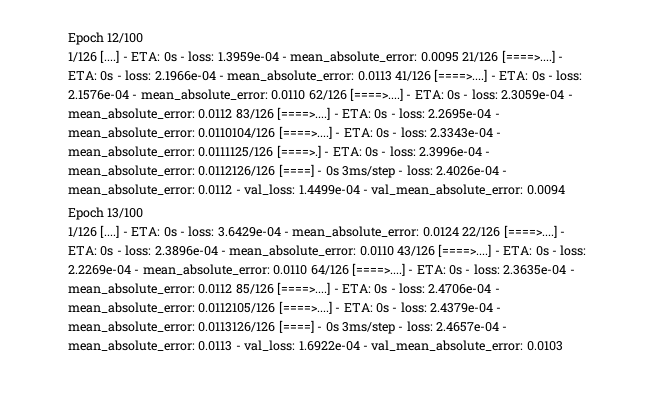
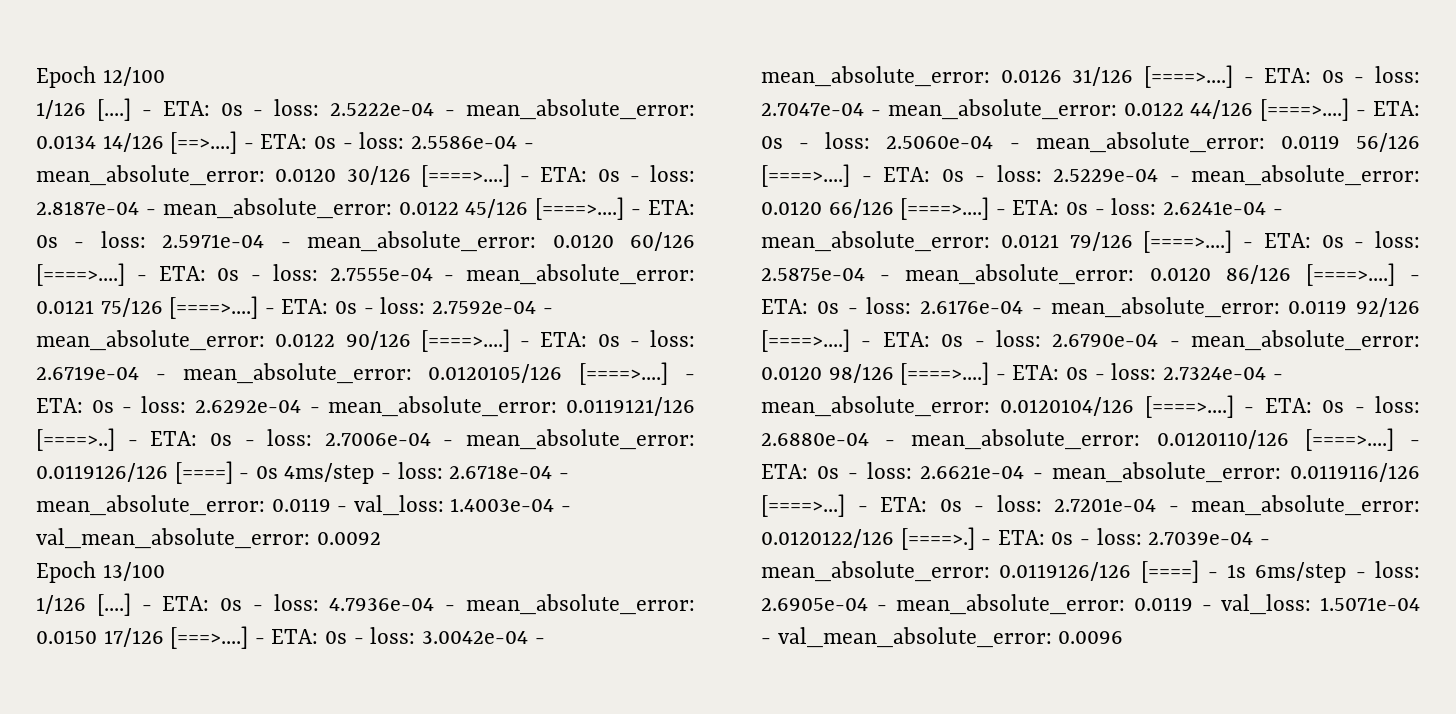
[217,50,563,63] [68,69,583,82] [68,88,573,101] [68,107,500,120] [68,126,502,139] [68,145,491,158] [68,164,508,178] [68,184,565,195] 1.3959e-04 - mean_absolute_error: 0.0095 21/126 [====>....] - ETA: 0s - loss: 2.1966e-04 - mean_absolute_error: 0.0113 41/126 [====>....] - ETA: 0s - loss: 2.1576e-04 - mean_absolute_error: 0.0110 62/126 [====>....] - ETA: 0s - loss: 2.3059e-04 - mean_absolute_error: 0.0112 83/126 [====>....] - ETA: 0s - loss: 2.2695e-04 - mean_absolute_error: 0.0110104/126 [====>....] - ETA: 0s - loss: 2.3343e-04 - mean_absolute_error: 0.0111125/126 [====>.] - ETA: 0s - loss: 2.3996e-04 - mean_absolute_error: 0.0112126/126 [====] - 0s 3ms/step - loss: 2.4026e-04 - mean_absolute_error: 0.0112 - val_loss: 1.4499e-04 - val_mean_absolute_error: 0.0094 -> [330,99,695,120] [36,131,534,154] [36,164,695,187] [36,197,696,220] [36,231,695,252] [36,263,695,286] [36,296,553,319] [36,329,695,352] [36,362,695,385] [36,396,695,417] [36,428,695,451] [36,461,569,484] [36,495,572,516] [36,528,381,549] 2.5222e-04 - mean_absolute_error: 0.0134 14/126 [==>....] - ETA: 0s - loss: 2.5586e-04 - mean_absolute_error: 0.0120 30/126 [====>....] - ETA: 0s - loss: 2.8187e-04 - mean_absolute_error: 0.0122 45/126 [====>....] - ETA: 0s - loss: 2.5971e-04 - mean_absolute_error: 0.0120 60/126 [====>....] - ETA: 0s - loss: 2.7555e-04 - mean_absolute_error: 0.0121 75/126 [====>....] - ETA: 0s - loss: 2.7592e-04 - mean_absolute_error: 0.0122 90/126 [====>....] - ETA: 0s - loss: 2.6719e-04 - mean_absolute_error: 0.0120105/126 [====>....] - ETA: 0s - loss: 2.6292e-04 - mean_absolute_error: 0.0119121/126 [====>..] - ETA: 0s - loss: 2.7006e-04 - mean_absolute_error: 0.0119126/126 [====] - 0s 4ms/step - loss: 2.6718e-04 - mean_absolute_error: 0.0119 - val_loss: 1.4003e-04 - val_mean_absolute_error: 0.0092
[217,225,565,238] [68,244,587,257] [68,263,575,276] [68,282,500,295] [68,301,502,314] [68,320,508,334] [68,340,563,351] 3.6429e-04 - mean_absolute_error: 0.0124 22/126 [====>....] - ETA: 0s - loss: 2.3896e-04 - mean_absolute_error: 0.0110 43/126 [====>....] - ETA: 0s - loss: 2.2269e-04 - mean_absolute_error: 0.0110 64/126 [====>....] - ETA: 0s - loss: 2.3635e-04 - mean_absolute_error: 0.0112 85/126 [====>....] - ETA: 0s - loss: 2.4706e-04 - mean_absolute_error: 0.0112105/126 [====>....] - ETA: 0s - loss: 2.4379e-04 - mean_absolute_error: 0.0113126/126 [====] - 0s 3ms/step - loss: 2.4657e-04 - mean_absolute_error: 0.0113 - val_loss: 1.6922e-04 - val_mean_absolute_error: 0.0103 -> [329,594,695,615] [36,626,545,649] [761,65,1420,88] [761,98,1421,121] [761,132,1420,153] [761,164,1420,187] [761,197,1283,220] [761,230,1420,253] [761,263,1420,286] [761,297,1420,318] [761,329,1420,352] [761,362,1283,385] [761,395,1420,418] [761,428,1420,451] [761,462,1420,483] [761,494,1420,517] [761,527,1270,550] [761,560,1420,583] [761,594,1420,615] [761,627,1124,648] 4.7936e-04 - mean_absolute_error: 0.0150 17/126 [===>....] - ETA: 0s - loss: 3.0042e-04 - mean_absolute_error: 0.0126 31/126 [====>....] - ETA: 0s - loss: 2.7047e-04 - mean_absolute_error: 0.0122 44/126 [====>....] - ETA: 0s - loss: 2.5060e-04 - mean_absolute_error: 0.0119 56/126 [====>....] - ETA: 0s - loss: 2.5229e-04 - mean_absolute_error: 0.0120 66/126 [====>....] - ETA: 0s - loss: 2.6241e-04 - mean_absolute_error: 0.0121 79/126 [====>....] - ETA: 0s - loss: 2.5875e-04 - mean_absolute_error: 0.0120 86/126 [====>....] - ETA: 0s - loss: 2.6176e-04 - mean_absolute_error: 0.0119 92/126 [====>....] - ETA: 0s - loss: 2.6790e-04 - mean_absolute_error: 0.0120 98/126 [====>....] - ETA: 0s - loss: 2.7324e-04 - mean_absolute_error: 0.0120104/126 [====>....] - ETA: 0s - loss: 2.6880e-04 - mean_absolute_error: 0.0120110/126 [====>....] - ETA: 0s - loss: 2.6621e-04 - mean_absolute_error: 0.0119116/126 [====>...] - ETA: 0s - loss: 2.7201e-04 - mean_absolute_error: 0.0120122/126 [====>.] - ETA: 0s - loss: 2.7039e-04 - mean_absolute_error: 0.0119126/126 [====] - 1s 6ms/step - loss: 2.6905e-04 - mean_absolute_error: 0.0119 - val_loss: 1.5071e-04 - val_mean_absolute_error: 0.0096

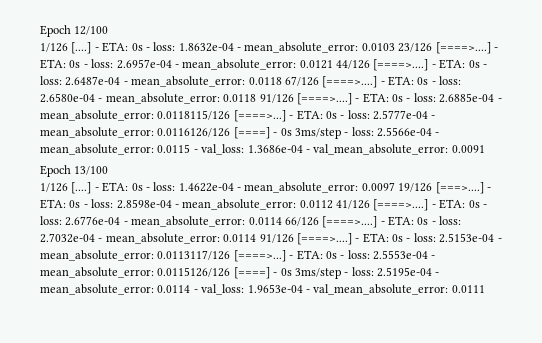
[330,99,695,120] [36,131,534,154] [36,164,695,187] [36,197,696,220] [36,231,695,252] [36,263,695,286] [36,296,553,319] [36,329,695,352] [36,362,695,385] [36,396,695,417] [36,428,695,451] [36,461,569,484] [36,495,572,516] [36,528,381,549] 2.5222e-04 - mean_absolute_error: 0.0134 14/126 [==>....] - ETA: 0s - loss: 2.5586e-04 - mean_absolute_error: 0.0120 30/126 [====>....] - ETA: 0s - loss: 2.8187e-04 - mean_absolute_error: 0.0122 45/126 [====>....] - ETA: 0s - loss: 2.5971e-04 - mean_absolute_error: 0.0120 60/126 [====>....] - ETA: 0s - loss: 2.7555e-04 - mean_absolute_error: 0.0121 75/126 [====>....] - ETA: 0s - loss: 2.7592e-04 - mean_absolute_error: 0.0122 90/126 [====>....] - ETA: 0s - loss: 2.6719e-04 - mean_absolute_error: 0.0120105/126 [====>....] - ETA: 0s - loss: 2.6292e-04 - mean_absolute_error: 0.0119121/126 [====>..] - ETA: 0s - loss: 2.7006e-04 - mean_absolute_error: 0.0119126/126 [====] - 0s 4ms/step - loss: 2.6718e-04 - mean_absolute_error: 0.0119 - val_loss: 1.4003e-04 - val_mean_absolute_error: 0.0092 -> [178,42,498,54] [40,59,487,71] [40,76,462,88] [40,93,502,105] [40,110,436,122] [40,127,440,139] [40,144,485,155] 1.8632e-04 - mean_absolute_error: 0.0103 23/126 [====>....] - ETA: 0s - loss: 2.6957e-04 - mean_absolute_error: 0.0121 44/126 [====>....] - ETA: 0s - loss: 2.6487e-04 - mean_absolute_error: 0.0118 67/126 [====>....] - ETA: 0s - loss: 2.6580e-04 - mean_absolute_error: 0.0118 91/126 [====>....] - ETA: 0s - loss: 2.6885e-04 - mean_absolute_error: 0.0118115/126 [====>...] - ETA: 0s - loss: 2.5777e-04 - mean_absolute_error: 0.0116126/126 [====] - 0s 3ms/step - loss: 2.5566e-04 - mean_absolute_error: 0.0115 - val_loss: 1.3686e-04 - val_mean_absolute_error: 0.0091
[329,594,695,615] [36,628,164,647] 4.7936e-04 - mean_absolute_error: 0.0150 17/126 -> [178,182,433,193] 1.4622e-04 - mean_absolute_error: 0.0097 19/126
[421,631,545,644] [761,65,1420,88] [761,98,1421,121] [761,132,1420,153] [761,164,1420,187] [761,201,822,215] 3.0042e-04 - mean_absolute_error: 0.0126 31/126 [====>....] - ETA: 0s - loss: 2.7047e-04 - mean_absolute_error: 0.0122 44/126 [====>....] - ETA: 0s - loss: 2.5060e-04 - mean_absolute_error: 0.0119 56/126 [====>....] - ETA: 0s - loss: 2.5229e-04 - mean_absolute_error: 0.0120 -> [116,199,487,211] [40,216,282,227] 2.8598e-04 - mean_absolute_error: 0.0112 41/126 [====>....] - ETA: 0s - loss: 2.6776e-04 - mean_absolute_error: 0.0114
[1162,201,1283,215] [761,230,1420,253] [761,263,1420,286] [761,297,1420,318] [761,329,1420,352] [761,362,1283,385] [761,395,1420,418] [761,428,1420,451] [761,462,1420,483] [761,494,1420,517] [761,527,1270,550] [761,560,1420,583] [761,594,1420,615] [761,627,1124,648] 2.6241e-04 - mean_absolute_error: 0.0121 79/126 [====>....] - ETA: 0s - loss: 2.5875e-04 - mean_absolute_error: 0.0120 86/126 [====>....] - ETA: 0s - loss: 2.6176e-04 - mean_absolute_error: 0.0119 92/126 [====>....] - ETA: 0s - loss: 2.6790e-04 - mean_absolute_error: 0.0120 98/126 [====>....] - ETA: 0s - loss: 2.7324e-04 - mean_absolute_error: 0.0120104/126 [====>....] - ETA: 0s - loss: 2.6880e-04 - mean_absolute_error: 0.0120110/126 [====>....] - ETA: 0s - loss: 2.6621e-04 - mean_absolute_error: 0.0119116/126 [====>...] - ETA: 0s - loss: 2.7201e-04 - mean_absolute_error: 0.0120122/126 [====>.] - ETA: 0s - loss: 2.7039e-04 - mean_absolute_error: 0.0119126/126 [====] - 1s 6ms/step - loss: 2.6905e-04 - mean_absolute_error: 0.0119 - val_loss: 1.5071e-04 - val_mean_absolute_error: 0.0096 -> [40,233,502,245] [40,250,436,262] [40,267,440,279] [40,284,485,295] 2.7032e-04 - mean_absolute_error: 0.0114 91/126 [====>....] - ETA: 0s - loss: 2.5153e-04 - mean_absolute_error: 0.0113117/126 [====>...] - ETA: 0s - loss: 2.5553e-04 - mean_absolute_error: 0.0115126/126 [====] - 0s 3ms/step - loss: 2.5195e-04 - mean_absolute_error: 0.0114 - val_loss: 1.9653e-04 - val_mean_absolute_error: 0.0111

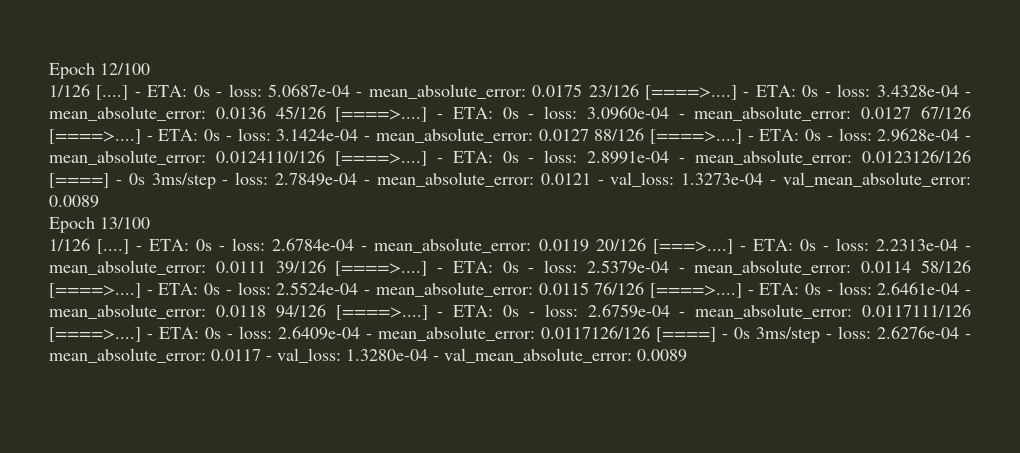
[178,42,395,53] 1.8632e-04 - mean_absolute_error: 0.0103 -> [267,84,583,99] 5.0687e-04 - mean_absolute_error: 0.0175
[116,59,487,71] [40,76,282,87] 2.6957e-04 - mean_absolute_error: 0.0121 44/126 [====>....] - ETA: 0s - loss: 2.6487e-04 - mean_absolute_error: 0.0118 -> [876,85,972,97] [49,106,912,122] 3.4328e-04 - mean_absolute_error: 0.0136 45/126 [====>....] - ETA: 0s - loss: 3.0960e-04 - mean_absolute_error: 0.0127
[40,93,502,105] [40,110,436,122] [40,127,440,139] [40,144,485,155] 2.6580e-04 - mean_absolute_error: 0.0118 91/126 [====>....] - ETA: 0s - loss: 2.6885e-04 - mean_absolute_error: 0.0118115/126 [====>...] - ETA: 0s - loss: 2.5777e-04 - mean_absolute_error: 0.0116126/126 [====] - 0s 3ms/step - loss: 2.5566e-04 - mean_absolute_error: 0.0115 - val_loss: 1.3686e-04 - val_mean_absolute_error: 0.0091 -> [276,128,971,144] [49,150,971,166] [49,172,972,189] [49,195,99,208] 3.1424e-04 - mean_absolute_error: 0.0127 88/126 [====>....] - ETA: 0s - loss: 2.9628e-04 - mean_absolute_error: 0.0124110/126 [====>....] - ETA: 0s - loss: 2.8991e-04 - mean_absolute_error: 0.0123126/126 [====] - 0s 3ms/step - loss: 2.7849e-04 - mean_absolute_error: 0.0121 - val_loss: 1.3273e-04 - val_mean_absolute_error: 0.0089
[178,182,433,193] 1.4622e-04 - mean_absolute_error: 0.0097 19/126 -> [272,238,646,253] 2.6784e-04 - mean_absolute_error: 0.0119 20/126
[116,199,487,211] [40,216,462,228] [40,233,502,245] [40,250,436,262] [40,267,440,279] [40,284,485,295] 2.8598e-04 - mean_absolute_error: 0.0112 41/126 [====>....] - ETA: 0s - loss: 2.6776e-04 - mean_absolute_error: 0.0114 66/126 [====>....] - ETA: 0s - loss: 2.7032e-04 - mean_absolute_error: 0.0114 91/126 [====>....] - ETA: 0s - loss: 2.5153e-04 - mean_absolute_error: 0.0113117/126 [====>...] - ETA: 0s - loss: 2.5553e-04 - mean_absolute_error: 0.0115126/126 [====] - 0s 3ms/step - loss: 2.5195e-04 - mean_absolute_error: 0.0114 - val_loss: 1.9653e-04 - val_mean_absolute_error: 0.0111 -> [875,239,972,251] [49,260,971,276] [49,282,971,298] [49,304,971,320] [49,326,971,343] [49,348,687,363] 2.2313e-04 - mean_absolute_error: 0.0111 39/126 [====>....] - ETA: 0s - loss: 2.5379e-04 - mean_absolute_error: 0.0114 58/126 [====>....] - ETA: 0s - loss: 2.5524e-04 - mean_absolute_error: 0.0115 76/126 [====>....] - ETA: 0s - loss: 2.6461e-04 - mean_absolute_error: 0.0118 94/126 [====>....] - ETA: 0s - loss: 2.6759e-04 - mean_absolute_error: 0.0117111/126 [====>....] - ETA: 0s - loss: 2.6409e-04 - mean_absolute_error: 0.0117126/126 [====] - 0s 3ms/step - loss: 2.6276e-04 - mean_absolute_error: 0.0117 - val_loss: 1.3280e-04 - val_mean_absolute_error: 0.0089

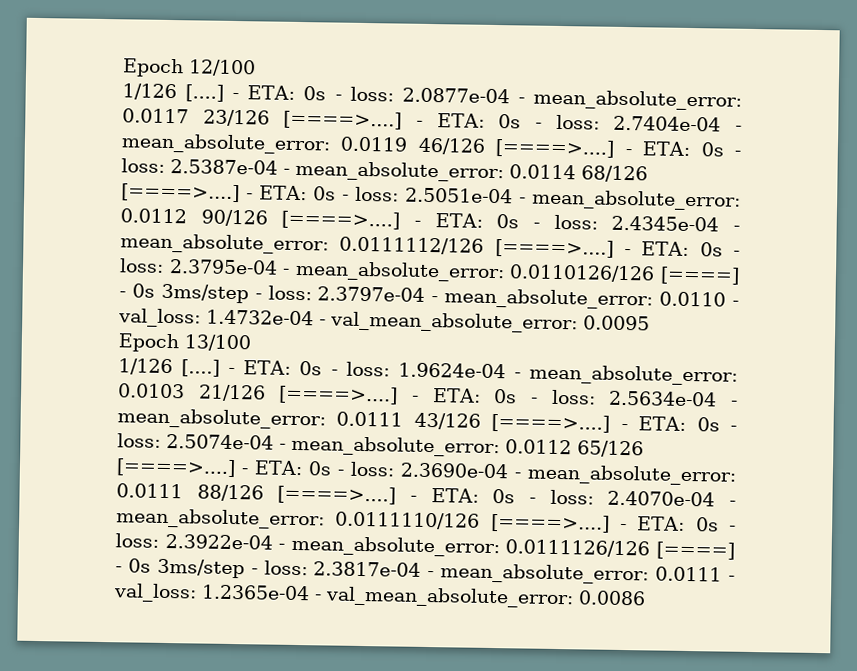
[267,84,583,99] 5.0687e-04 - mean_absolute_error: 0.0175 -> [401,87,742,111] [122,108,189,124] 2.0877e-04 - mean_absolute_error: 0.0117
[876,85,972,97] [49,106,971,122] [49,128,971,144] [49,150,971,166] [49,172,972,189] [49,195,99,208] 3.4328e-04 - mean_absolute_error: 0.0136 45/126 [====>....] - ETA: 0s - loss: 3.0960e-04 - mean_absolute_error: 0.0127 67/126 [====>....] - ETA: 0s - loss: 3.1424e-04 - mean_absolute_error: 0.0127 88/126 [====>....] - ETA: 0s - loss: 2.9628e-04 - mean_absolute_error: 0.0124110/126 [====>....] - ETA: 0s - loss: 2.8991e-04 - mean_absolute_error: 0.0123126/126 [====] - 0s 3ms/step - loss: 2.7849e-04 - mean_absolute_error: 0.0121 - val_loss: 1.3273e-04 - val_mean_absolute_error: 0.0089 -> [613,115,742,132] [121,133,741,158] [121,158,648,183] [121,183,741,211] [120,208,740,232] [120,233,740,258] [119,258,740,285] [119,283,740,310] [118,308,650,334] 2.7404e-04 - mean_absolute_error: 0.0119 46/126 [====>....] - ETA: 0s - loss: 2.5387e-04 - mean_absolute_error: 0.0114 68/126 [====>....] - ETA: 0s - loss: 2.5051e-04 - mean_absolute_error: 0.0112 90/126 [====>....] - ETA: 0s - loss: 2.4345e-04 - mean_absolute_error: 0.0111112/126 [====>....] - ETA: 0s - loss: 2.3795e-04 - mean_absolute_error: 0.0110126/126 [====] - 0s 3ms/step - loss: 2.3797e-04 - mean_absolute_error: 0.0110 - val_loss: 1.4732e-04 - val_mean_absolute_error: 0.0095
[272,238,972,254] [49,260,971,276] [49,282,971,298] [49,304,971,320] [49,326,971,343] [49,348,687,363] 2.6784e-04 - mean_absolute_error: 0.0119 20/126 [===>....] - ETA: 0s - loss: 2.2313e-04 - mean_absolute_error: 0.0111 39/126 [====>....] - ETA: 0s - loss: 2.5379e-04 - mean_absolute_error: 0.0114 58/126 [====>....] - ETA: 0s - loss: 2.5524e-04 - mean_absolute_error: 0.0115 76/126 [====>....] - ETA: 0s - loss: 2.6461e-04 - mean_absolute_error: 0.0118 94/126 [====>....] - ETA: 0s - loss: 2.6759e-04 - mean_absolute_error: 0.0117111/126 [====>....] - ETA: 0s - loss: 2.6409e-04 - mean_absolute_error: 0.0117126/126 [====] - 0s 3ms/step - loss: 2.6276e-04 - mean_absolute_error: 0.0117 - val_loss: 1.3280e-04 - val_mean_absolute_error: 0.0089 -> [397,362,738,386] [118,383,738,407] [117,408,737,433] [117,433,644,458] [116,458,737,486] [116,483,736,507] [116,508,736,533] [115,533,735,560] [115,558,736,585] [113,583,646,609] 1.9624e-04 - mean_absolute_error: 0.0103 21/126 [====>....] - ETA: 0s - loss: 2.5634e-04 - mean_absolute_error: 0.0111 43/126 [====>....] - ETA: 0s - loss: 2.5074e-04 - mean_absolute_error: 0.0112 65/126 [====>....] - ETA: 0s - loss: 2.3690e-04 - mean_absolute_error: 0.0111 88/126 [====>....] - ETA: 0s - loss: 2.4070e-04 - mean_absolute_error: 0.0111110/126 [====>....] - ETA: 0s - loss: 2.3922e-04 - mean_absolute_error: 0.0111126/126 [====] - 0s 3ms/step - loss: 2.3817e-04 - mean_absolute_error: 0.0111 - val_loss: 1.2365e-04 - val_mean_absolute_error: 0.0086

